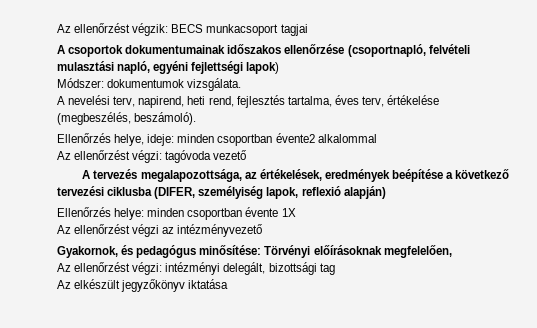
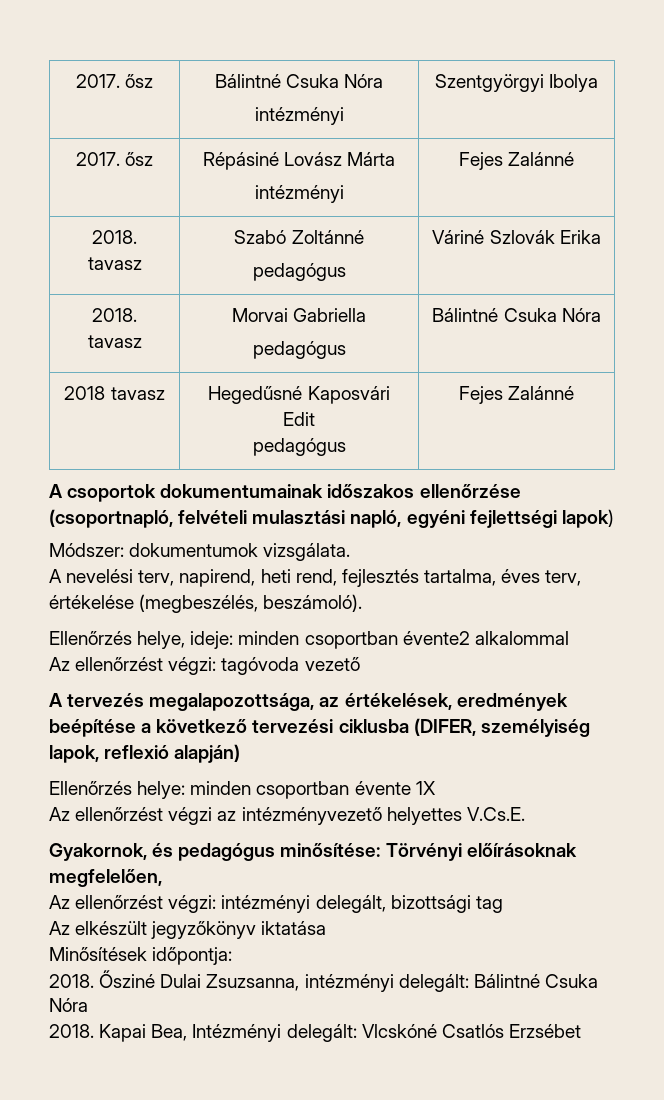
[57,23,308,36] Az ellenőrzést végzik: BECS munkacsoport tagjai -> [75,74,154,88] [214,74,384,88] [254,107,344,125] [434,74,599,92] [75,152,154,166] [202,152,396,170] [254,185,344,203] [458,152,575,170] [92,230,137,244] [87,257,142,270] [234,230,364,244] [252,263,346,281] [432,230,601,244] [92,308,137,322] [87,335,142,348] [231,308,367,322] [252,341,346,359] [432,308,601,322] [64,386,165,400] [208,386,390,404] [283,412,315,426] [252,438,346,456] [458,386,575,404] 2017. ősz | Bálintné Csuka Nóra // intézményi | Szentgyörgyi Ibolya // 2017. ősz | Répásiné Lovász Márta // intézményi | Fejes Zalánné // 2018. tavasz | Szabó Zoltánné // pedagógus | Váriné Szlovák Erika // 2018. tavasz | Morvai Gabriella // pedagógus | Bálintné Csuka Nóra // 2018 tavasz | Hegedűsné Kaposvári Edit // pedagógus | Fejes Zalánné
(263, 230) none -> [386,807,525,825] helyettes V.Cs.E.
(229, 284) none -> [49,947,233,965] [49,970,598,992] [49,998,88,1012] [49,1024,581,1042] // Minősítések időpontja: // 2018. Ősziné Dulai Zsuzsanna, intézményi delegált: Bálintné Csuka Nóra // 2018. Kapai Bea, Intézményi delegált: Vlcskóné Csatlós Erzsébet

